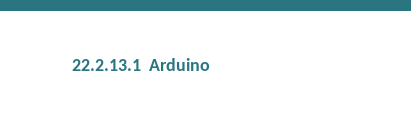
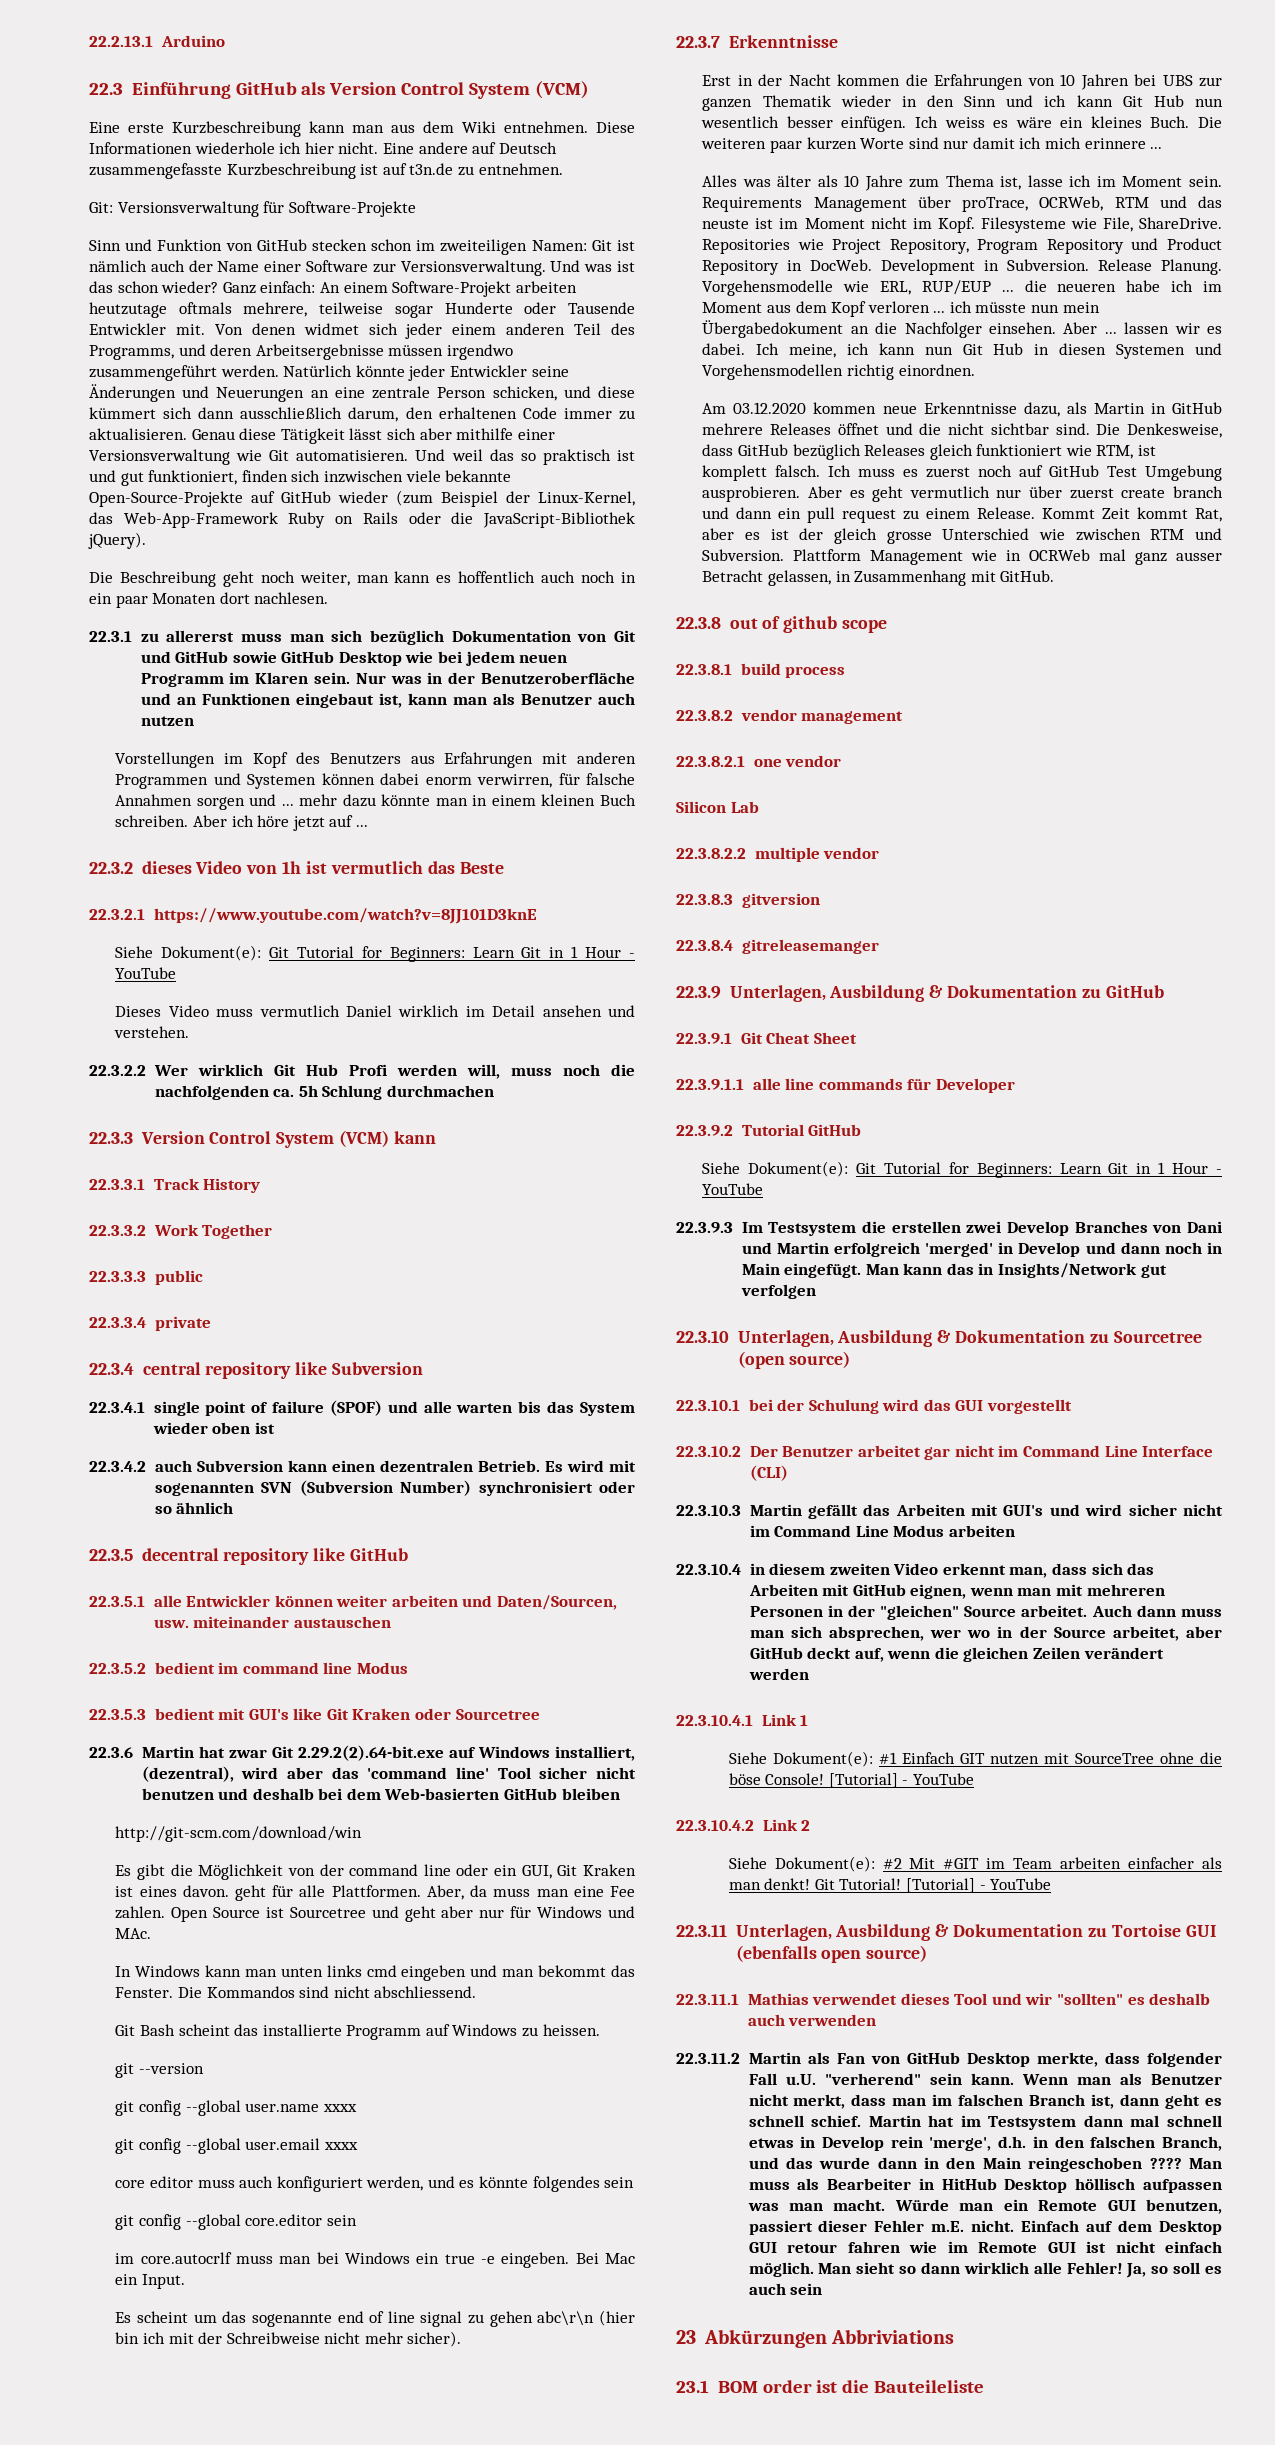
(210, 64) none -> [89,81,590,99] [89,121,635,137] [89,142,557,154] [89,163,563,179] [89,201,416,217] [89,239,635,255] [89,260,635,276] [89,281,577,297] [89,302,635,318] [89,323,635,339] [89,344,513,360] [89,365,569,381] [89,384,635,402] [89,407,635,422] [89,428,555,444] [89,449,635,465] [89,470,512,486] [89,490,635,507] [89,512,635,528] [88,532,146,549] [89,571,637,587] [89,592,329,608] [89,630,636,645] [140,651,568,666] [140,672,635,687] [140,693,635,708] [140,716,194,726] [115,752,636,768] [115,773,635,789] [115,794,636,810] [115,815,368,831] [89,861,504,874] [89,908,537,924] [115,945,636,962] [115,967,177,979] [115,1005,635,1017] [114,1026,190,1038] [89,1064,635,1079] [154,1085,494,1100] [89,1130,436,1148] [89,1178,261,1193] [89,1224,273,1239] [89,1270,203,1285] [89,1316,211,1331] [89,1362,424,1379] [89,1400,636,1416] [152,1422,275,1434] [89,1460,636,1472] [154,1480,635,1496] [154,1502,234,1514] [89,1548,409,1565] [89,1595,618,1610] [153,1616,391,1628] [89,1662,408,1674] [89,1708,540,1720] [89,1745,635,1761] [141,1766,636,1782] [141,1788,620,1800] [115,1826,363,1842] [115,1864,637,1880] [115,1885,635,1901] [115,1906,636,1922] [115,1928,152,1939] [115,1965,636,1981] [115,1986,477,1998] [115,2024,600,2040] [115,2063,204,2078] [115,2100,357,2116] [115,2138,358,2154] [115,2176,635,2192] [115,2214,357,2230] [115,2252,635,2268] [115,2274,185,2289] [115,2310,636,2327] [115,2331,462,2347] [676,35,838,48] [702,74,1222,90] [702,95,1223,111] [701,116,1222,132] [701,137,1163,153] [702,175,1222,191] [702,196,1222,212] [702,217,1222,233] [702,238,1222,254] [702,259,1222,275] [702,280,1222,296] [702,301,1100,317] [702,320,1222,338] [702,343,1222,359] [702,364,975,380] [702,402,1222,417] [702,423,1222,438] [702,444,1157,460] [702,465,1222,481] [702,486,1223,502] [702,507,1222,523] [702,528,1222,544] [702,549,1222,565] [702,570,1055,586] [676,616,888,633] [676,663,846,678] [676,709,904,724] [676,755,842,767] [676,801,759,813] [676,847,880,862] [676,893,820,908] [676,939,879,954] [676,985,1164,1002] [676,1032,857,1044] [676,1078,1015,1093] [676,1124,862,1136] [702,1161,1222,1178] [702,1183,764,1195] [676,1221,1222,1236] [741,1242,1222,1257] [741,1263,1167,1278] [740,1284,816,1299] [676,1330,1202,1347] [737,1351,851,1369] [676,1399,1073,1414] [676,1445,1214,1460] [749,1465,788,1481] [676,1504,1223,1519] [749,1525,1015,1537] [676,1563,1155,1578] [748,1584,1165,1599] [749,1605,1222,1620] [749,1626,1222,1641] [749,1647,1164,1662] [748,1668,809,1680] [676,1714,809,1726] [728,1751,1222,1767] [728,1773,975,1788] [676,1819,811,1831] [728,1856,1222,1872] [728,1878,1052,1893] [676,1924,1216,1941] [735,1945,928,1963] [676,1993,1211,2005] [747,2014,877,2026] [676,2052,1222,2067] [748,2073,1222,2085] [748,2094,1222,2109] [748,2115,1222,2130] [748,2136,1222,2151] [748,2157,1222,2172] [748,2178,1222,2193] [747,2199,1222,2214] [748,2220,1222,2235] [748,2241,1222,2253] [748,2262,1222,2278] [748,2283,823,2295] [676,2329,954,2348] [676,2380,985,2393] // 22.3 Einführung GitHub als Version Control System (VCM) // Eine erste Kurzbeschreibung kann man aus dem Wiki entnehmen. Diese Informationen wiederhole ich hier nicht. Eine andere auf Deutsch zusammengefasste Kurzbeschreibung ist auf t3n.de zu entnehmen. // Git: Versionsverwaltung für Software-Projekte // Sinn und Funktion von GitHub stecken schon im zweiteiligen Namen: Git ist nämlich auch der Name einer Software zur Versionsverwaltung. Und was ist das schon wieder? Ganz einfach: An einem Software-Projekt arbeiten heutzutage oftmals mehrere, teilweise sogar Hunderte oder Tausende Entwickler mit. Von denen widmet sich jeder einem anderen Teil des Programms, und deren Arbeitsergebnisse müssen irgendwo zusammengeführt werden. Natürlich könnte jeder Entwickler seine Änderungen und Neuerungen an eine zentrale Person schicken, und diese kümmert sich dann ausschließlich darum, den erhaltenen Code immer zu aktualisieren. Genau diese Tätigkeit lässt sich aber mithilfe einer Versionsverwaltung wie Git automatisieren. Und weil das so praktisch ist und gut funktioniert, finden sich inzwischen viele bekannte Open-Source-Projekte auf GitHub wieder (zum Beispiel der Linux-Kernel, das Web-App-Framework Ruby on Rails oder die JavaScript-Bibliothek jQuery). // Die Beschreibung geht noch weiter, man kann es hoffentlich auch noch in ein paar Monaten dort nachlesen. // 22.3.1 zu allererst muss man sich bezüglich Dokumentation von Git und GitHub sowie GitHub Desktop wie bei jedem neuen Programm im Klaren sein. Nur was in der Benutzeroberfläche und an Funktionen eingebaut ist, kann man als Benutzer auch nutzen // Vorstellungen im Kopf des Benutzers aus Erfahrungen mit anderen Programmen und Systemen können dabei enorm verwirren, für falsche Annahmen sorgen und ... mehr dazu könnte man in einem kleinen Buch schreiben. Aber ich höre jetzt auf ... // 22.3.2 dieses Video von 1h ist vermutlich das Beste // 22.3.2.1 https://www.youtube.com/watch?v=8JJ101D3knE // Siehe Dokument(e): Git Tutorial for Beginners: Learn Git in 1 Hour - YouTube // Dieses Video muss vermutlich Daniel wirklich im Detail ansehen und verstehen. // 22.3.2.2 Wer wirklich Git Hub Profi werden will, muss noch die nachfolgenden ca. 5h Schlung durchmachen // 22.3.3 Version Control System (VCM) kann // 22.3.3.1 Track History // 22.3.3.2 Work Together // 22.3.3.3 public // 22.3.3.4 private // 22.3.4 central repository like Subversion // 22.3.4.1 single point of failure (SPOF) und alle warten bis das System wieder oben ist // 22.3.4.2 auch Subversion kann einen dezentralen Betrieb. Es wird mit sogenannten SVN (Subversion Number) synchronisiert oder so ähnlich // 22.3.5 decentral repository like GitHub // 22.3.5.1 alle Entwickler können weiter arbeiten und Daten/Sourcen, usw. miteinander austauschen // 22.3.5.2 bedient im command line Modus // 22.3.5.3 bedient mit GUI's like Git Kraken oder Sourcetree // 22.3.6 Martin hat zwar Git 2.29.2(2).64-bit.exe auf Windows installiert, (dezentral), wird aber das 'command line' Tool sicher nicht benutzen und deshalb bei dem Web-basierten GitHub bleiben // http://git-scm.com/download/win // Es gibt die Möglichkeit von der command line oder ein GUI, Git Kraken ist eines davon. geht für alle Plattformen. Aber, da muss man eine Fee zahlen. Open Source ist Sourcetree und geht aber nur für Windows und MAc. // In Windows kann man unten links cmd eingeben und man bekommt das Fenster. Die Kommandos sind nicht abschliessend. // Git Bash scheint das installierte Programm auf Windows zu heissen. // git --version // git config --global user.name xxxx // git config --global user.email xxxx // core editor muss auch konfiguriert werden, und es könnte folgendes sein // git config --global core.editor sein // im core.autocrlf muss man bei Windows ein true -e eingeben. Bei Mac ein Input. // Es scheint um das sogenannte end of line signal zu gehen abc\r\n (hier bin ich mit der Schreibweise nicht mehr sicher). // 22.3.7 Erkenntnisse // Erst in der Nacht kommen die Erfahrungen von 10 Jahren bei UBS zur ganzen Thematik wieder in den Sinn und ich kann Git Hub nun wesentlich besser einfügen. Ich weiss es wäre ein kleines Buch. Die weiteren paar kurzen Worte sind nur damit ich mich erinnere ... // Alles was älter als 10 Jahre zum Thema ist, lasse ich im Moment sein. Requirements Management über proTrace, OCRWeb, RTM und das neuste ist im Moment nicht im Kopf. Filesysteme wie File, ShareDrive. Repositories wie Project Repository, Program Repository und Product Repository in DocWeb. Development in Subversion. Release Planung. Vorgehensmodelle wie ERL, RUP/EUP ... die neueren habe ich im Moment aus dem Kopf verloren ... ich müsste nun mein Übergabedokument an die Nachfolger einsehen. Aber ... lassen wir es dabei. Ich meine, ich kann nun Git Hub in diesen Systemen und Vorgehensmodellen richtig einordnen. // Am 03.12.2020 kommen neue Erkenntnisse dazu, als Martin in GitHub mehrere Releases öffnet und die nicht sichtbar sind. Die Denkesweise, dass GitHub bezüglich Releases gleich funktioniert wie RTM, ist komplett falsch. Ich muss es zuerst noch auf GitHub Test Umgebung ausprobieren. Aber es geht vermutlich nur über zuerst create branch und dann ein pull request zu einem Release. Kommt Zeit kommt Rat, aber es ist der gleich grosse Unterschied wie zwischen RTM und Subversion. Plattform Management wie in OCRWeb mal ganz ausser Betracht gelassen, in Zusammenhang mit GitHub. // 22.3.8 out of github scope // 22.3.8.1 build process // 22.3.8.2 vendor management // 22.3.8.2.1 one vendor // Silicon Lab // 22.3.8.2.2 multiple vendor // 22.3.8.3 gitversion // 22.3.8.4 gitreleasemanger // 22.3.9 Unterlagen, Ausbildung & Dokumentation zu GitHub // 22.3.9.1 Git Cheat Sheet // 22.3.9.1.1 alle line commands für Developer // 22.3.9.2 Tutorial GitHub // Siehe Dokument(e): Git Tutorial for Beginners: Learn Git in 1 Hour - YouTube // 22.3.9.3 Im Testsystem die erstellen zwei Develop Branches von Dani und Martin erfolgreich 'merged' in Develop und dann noch in Main eingefügt. Man kann das in Insights/Network gut verfolgen // 22.3.10 Unterlagen, Ausbildung & Dokumentation zu Sourcetree (open source) // 22.3.10.1 bei der Schulung wird das GUI vorgestellt // 22.3.10.2 Der Benutzer arbeitet gar nicht im Command Line Interface (CLI) // 22.3.10.3 Martin gefällt das Arbeiten mit GUI's und wird sicher nicht im Command Line Modus arbeiten // 22.3.10.4 in diesem zweiten Video erkennt man, dass sich das Arbeiten mit GitHub eignen, wenn man mit mehreren Personen in der "gleichen" Source arbeitet. Auch dann muss man sich absprechen, wer wo in der Source arbeitet, aber GitHub deckt auf, wenn die gleichen Zeilen verändert werden // 22.3.10.4.1 Link 1 // Siehe Dokument(e): #1 Einfach GIT nutzen mit SourceTree ohne die böse Console! [Tutorial] - YouTube // 22.3.10.4.2 Link 2 // Siehe Dokument(e): #2 Mit #GIT im Team arbeiten einfacher als man denkt! Git Tutorial! [Tutorial] - YouTube // 22.3.11 Unterlagen, Ausbildung & Dokumentation zu Tortoise GUI (ebenfalls open source) // 22.3.11.1 Mathias verwendet dieses Tool und wir "sollten" es deshalb auch verwenden // 22.3.11.2 Martin als Fan von GitHub Desktop merkte, dass folgender Fall u.U. "verherend" sein kann. Wenn man als Benutzer nicht merkt, dass man im falschen Branch ist, dann geht es schnell schief. Martin hat im Testsystem dann mal schnell etwas in Develop rein 'merge', d.h. in den falschen Branch, und das wurde dann in den Main reingeschoben ???? Man muss als Bearbeiter in HitHub Desktop höllisch aufpassen was man macht. Würde man ein Remote GUI benutzen, passiert dieser Fehler m.E. nicht. Einfach auf dem Desktop GUI retour fahren wie im Remote GUI ist nicht einfach möglich. Man sieht so dann wirklich alle Fehler! Ja, so soll es auch sein // 23 Abkürzungen Abbriviations // 23.1 BOM order ist die Bauteileliste

